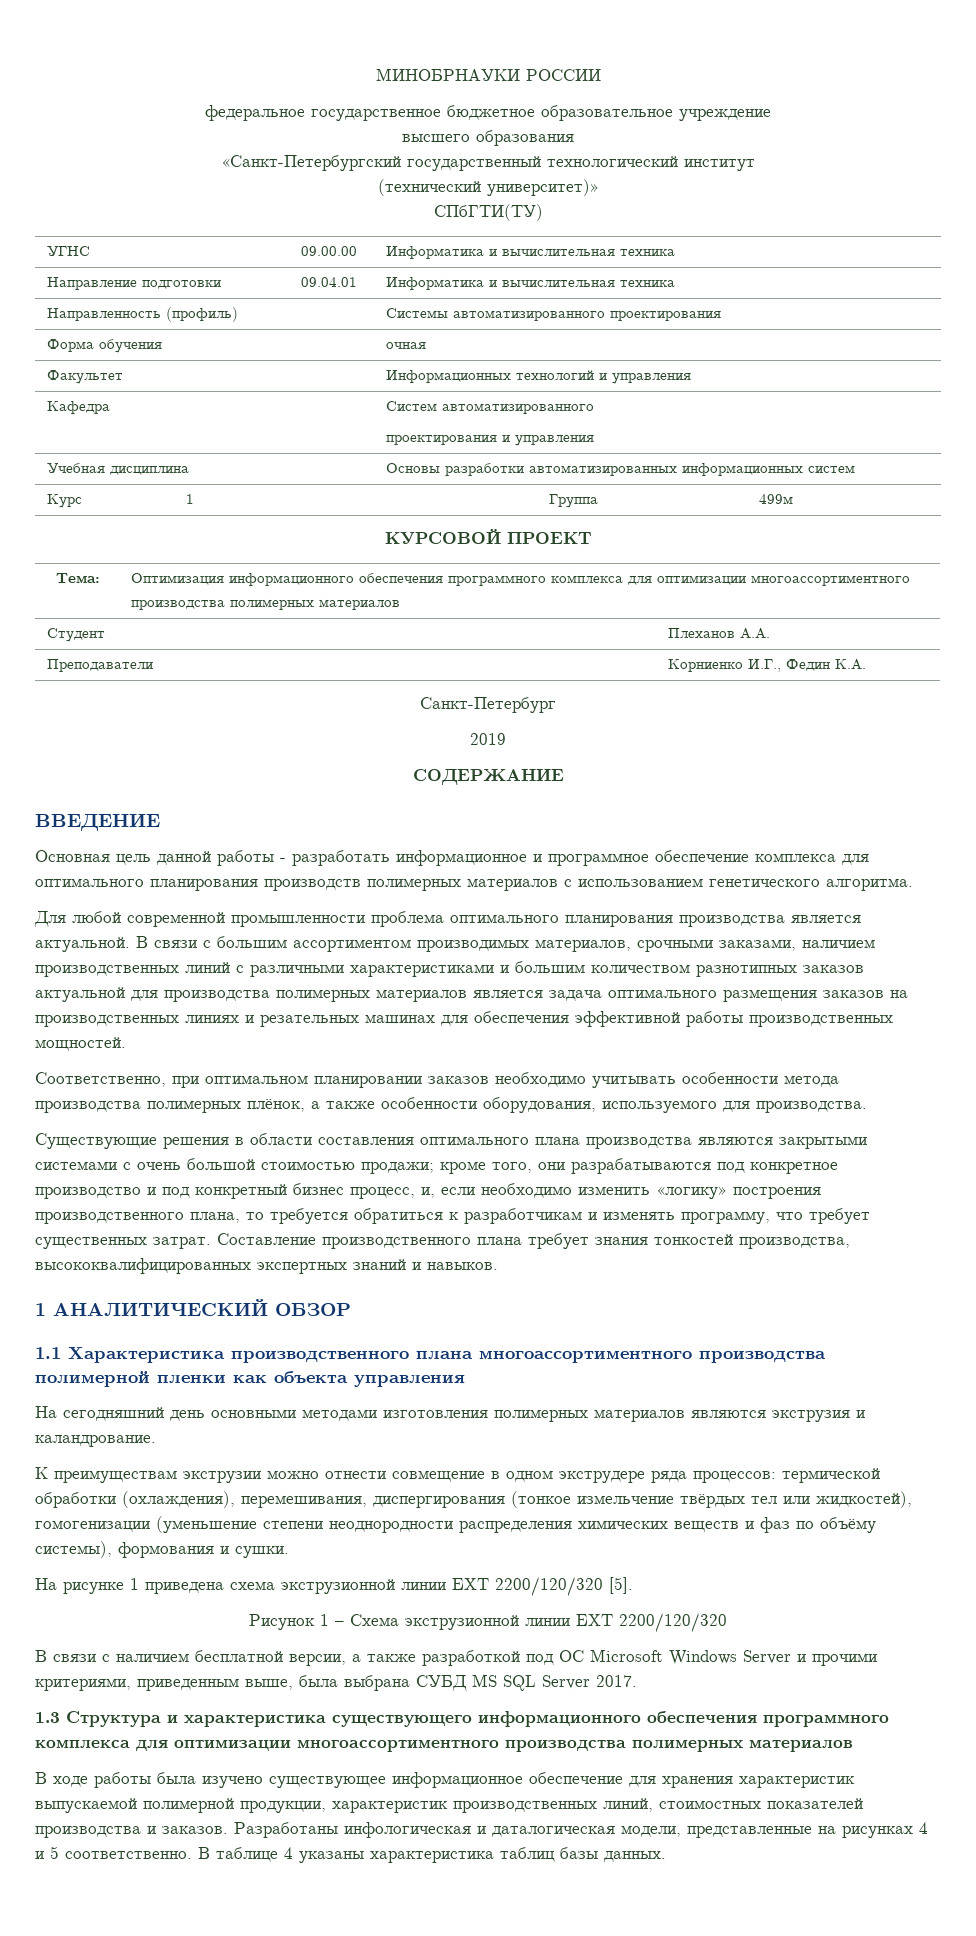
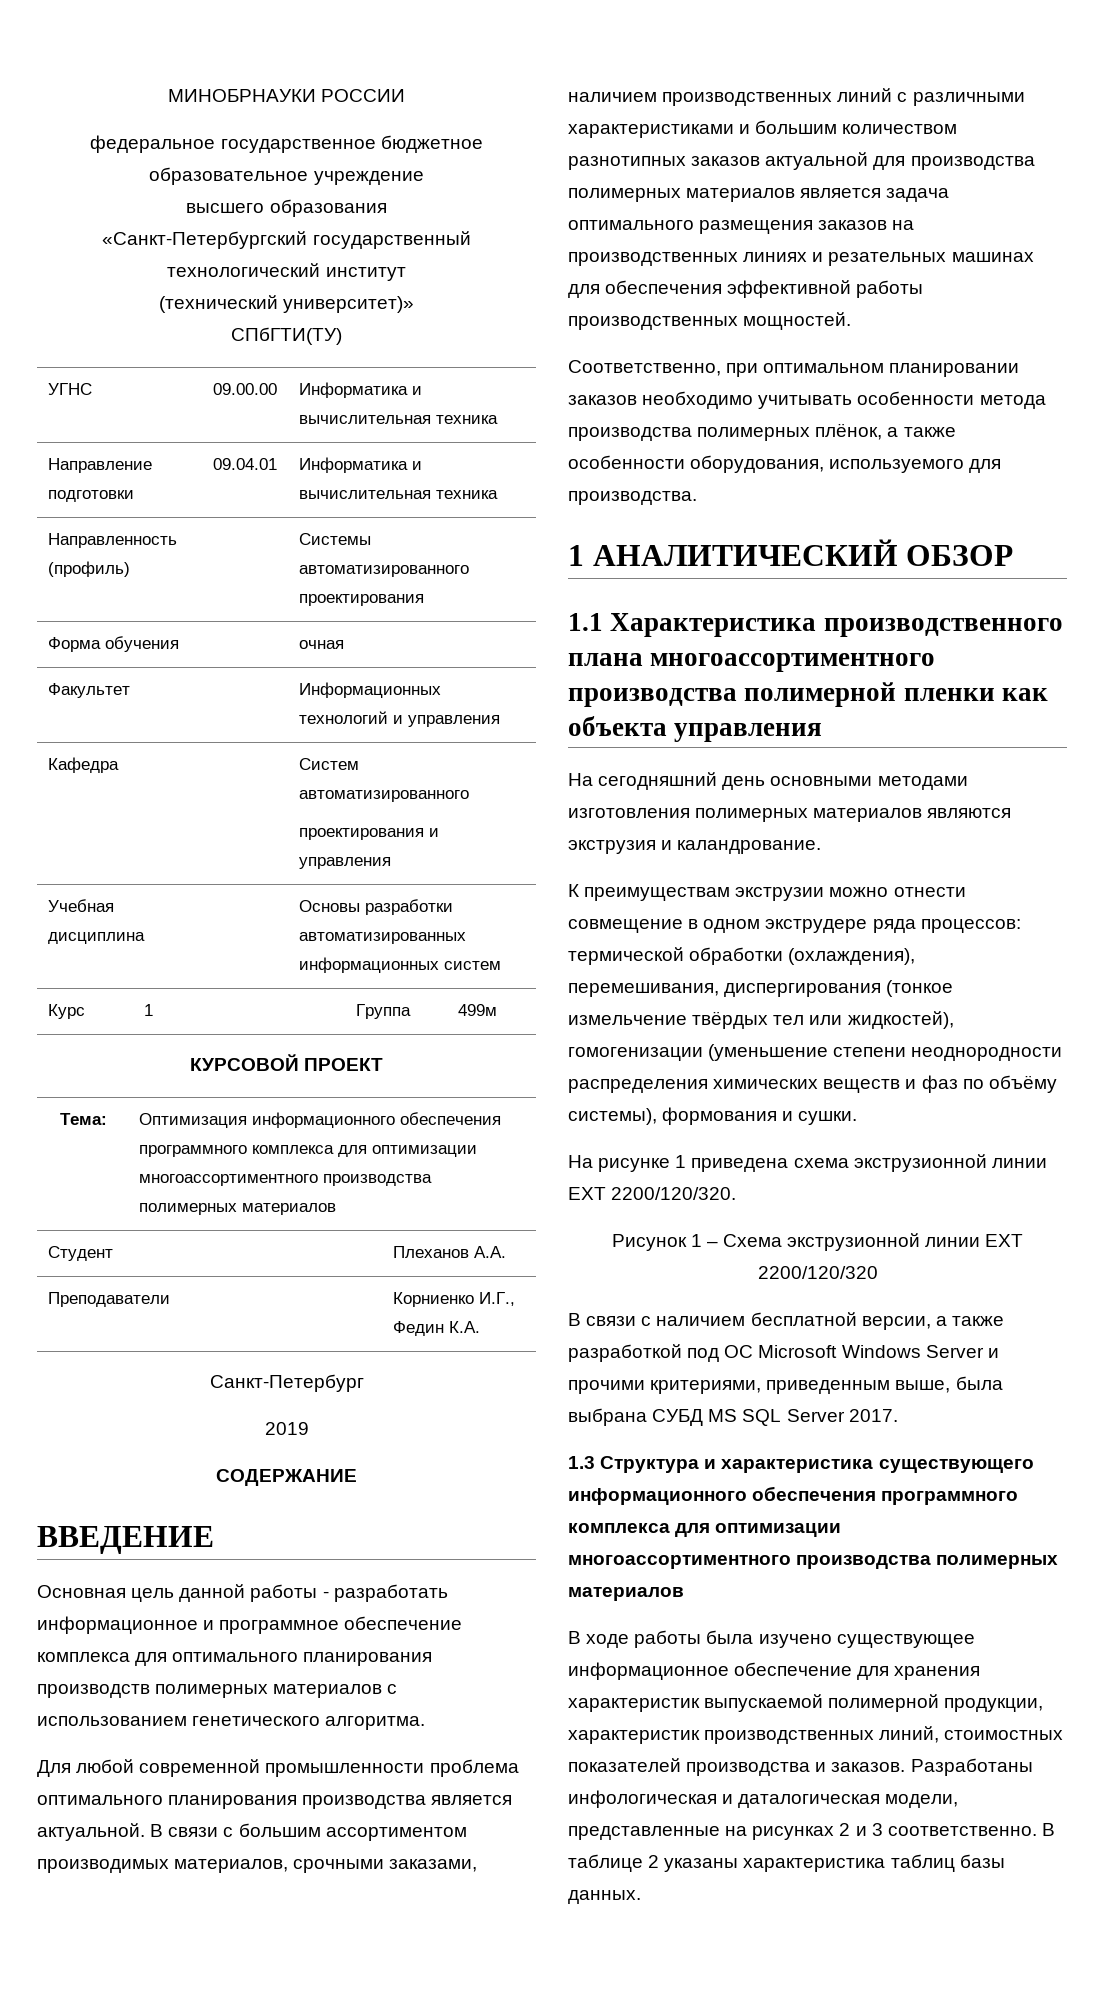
[35,1133,867,1149] [35,1158,838,1174] [35,1183,821,1199] [35,1208,870,1224] [35,1233,850,1249] [35,1258,498,1274] // Существующие решения в области составления оптимального плана производства являются закрытыми системами с очень большой стоимостью продажи; кроме того, они разрабатываются под конкретное производство и под конкретный бизнес процесс, и, если необходимо изменить «логику» построения производственного плана, то требуется обратиться к разработчикам и изменять программу, что требует существенных затрат. Составление производственного плана требует знания тонкостей производства, высококвалифицированных экспертных знаний и навыков. -> (697, 498) none
[495,1577,633,1596] 2200/120/320 [5]. -> [611,1187,737,1200] 2200/120/320.
[919,1822,928,1834] [35,1846,59,1859] 4 и 5 -> [839,1823,883,1836] 2 и 3
[284,1847,293,1859] 4 -> [648,1855,660,1868] 2

